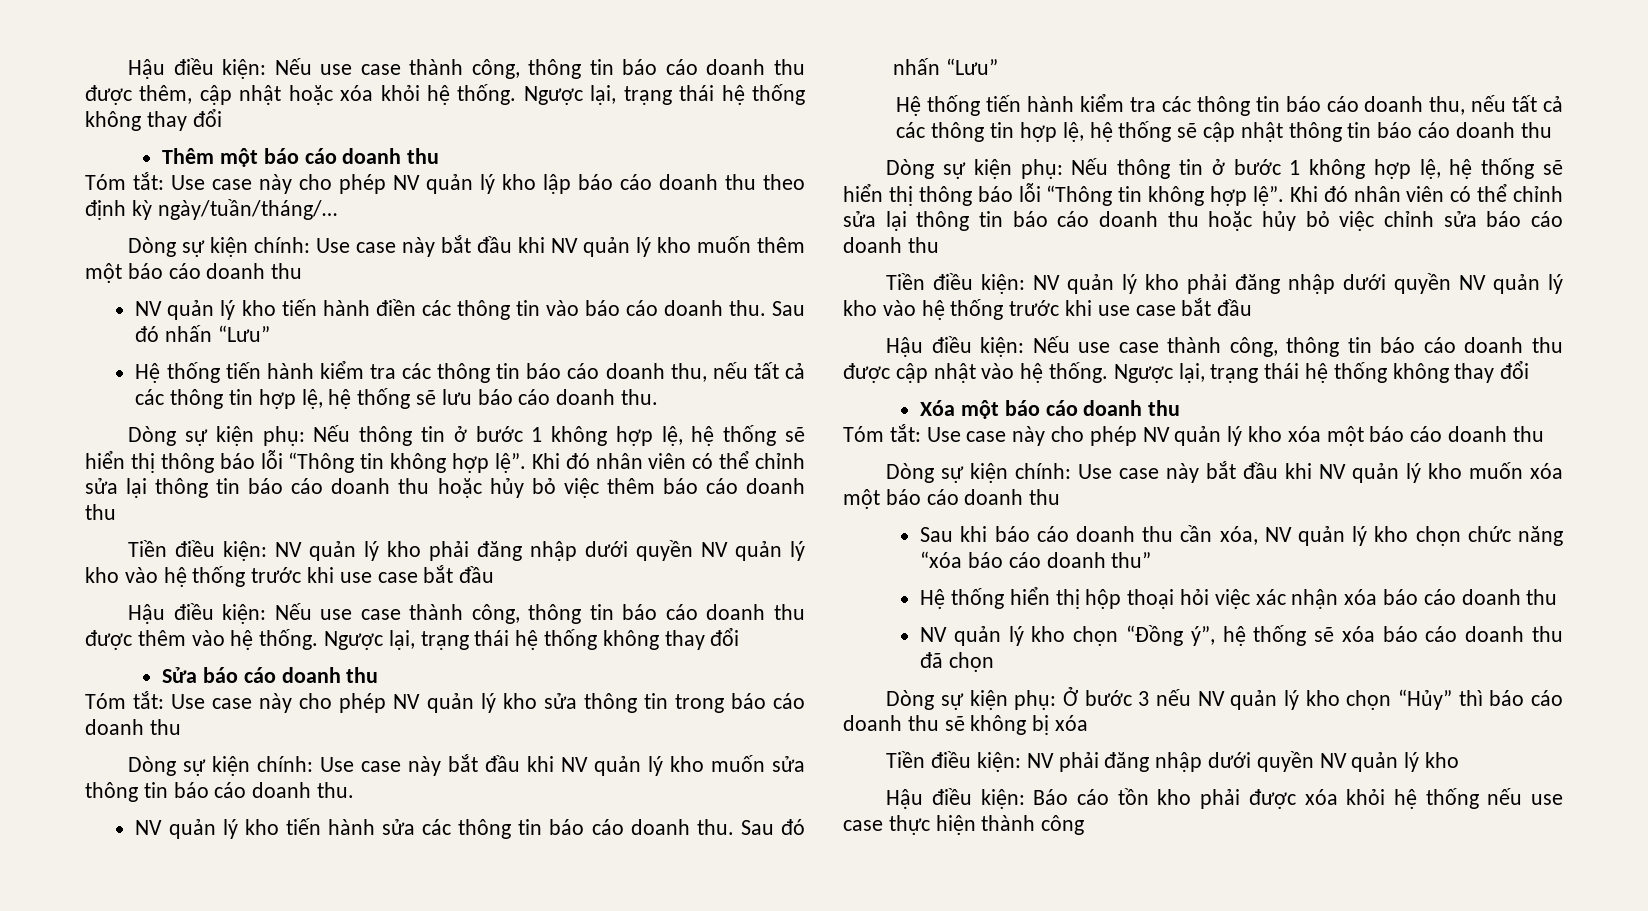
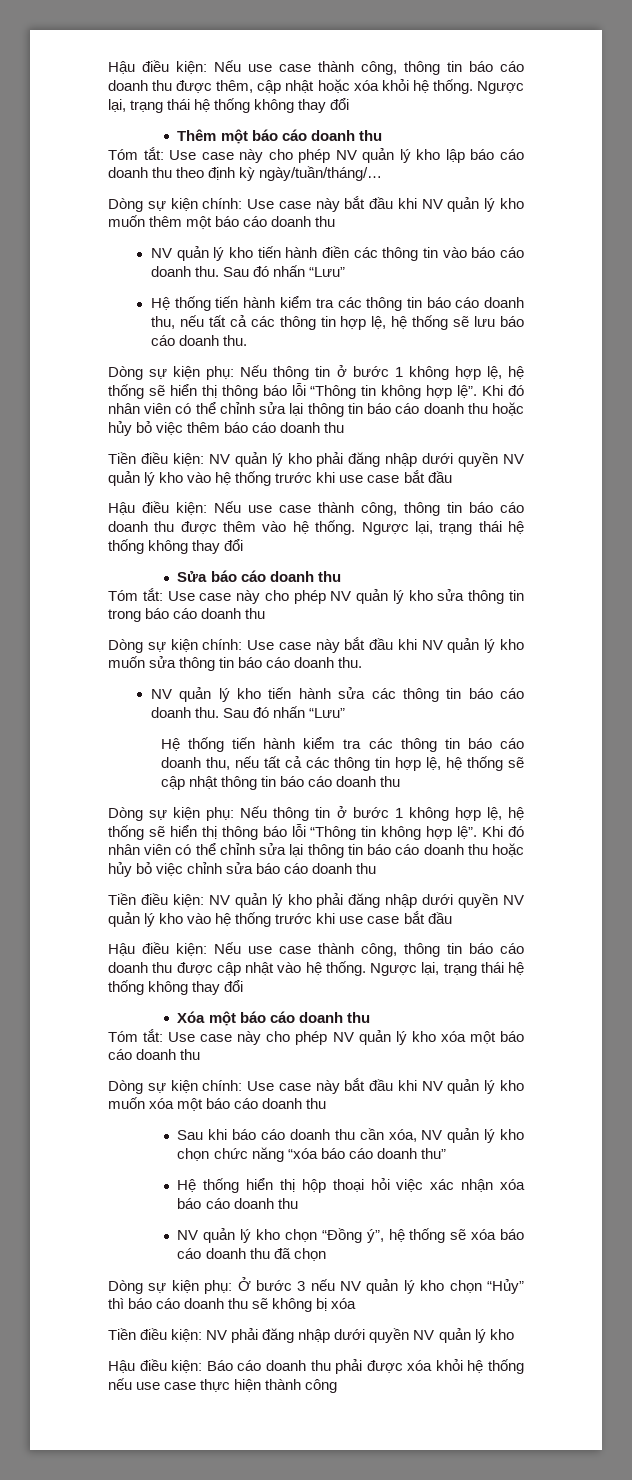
[1117,788,1192,805] tồn kho -> [265,1360,331,1371] doanh thu

